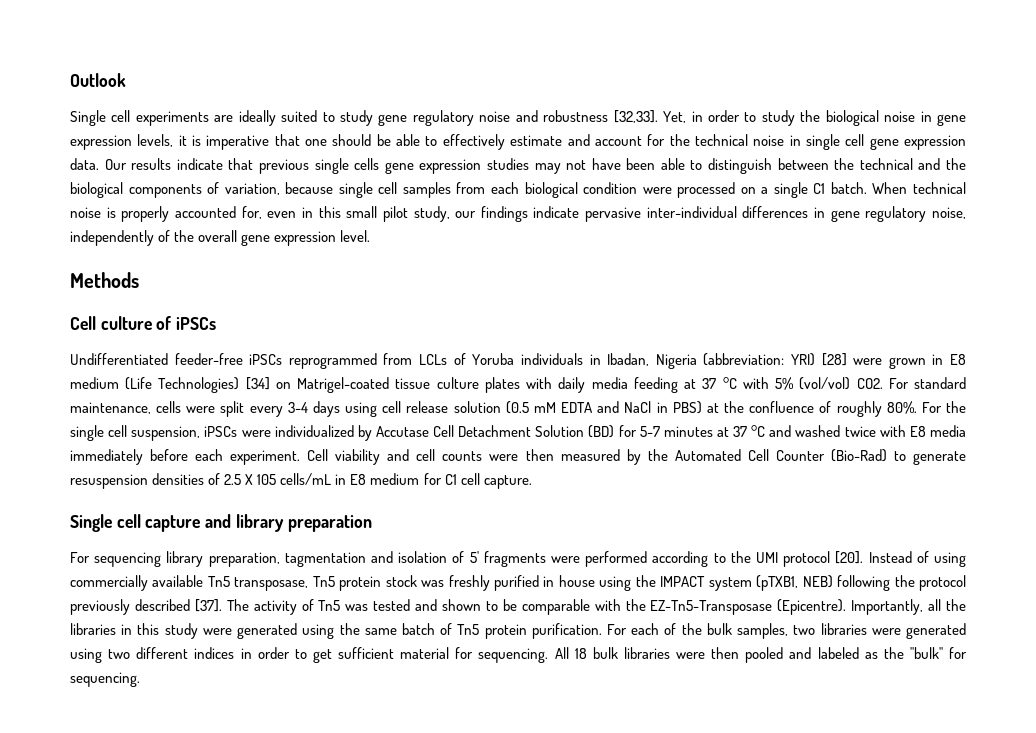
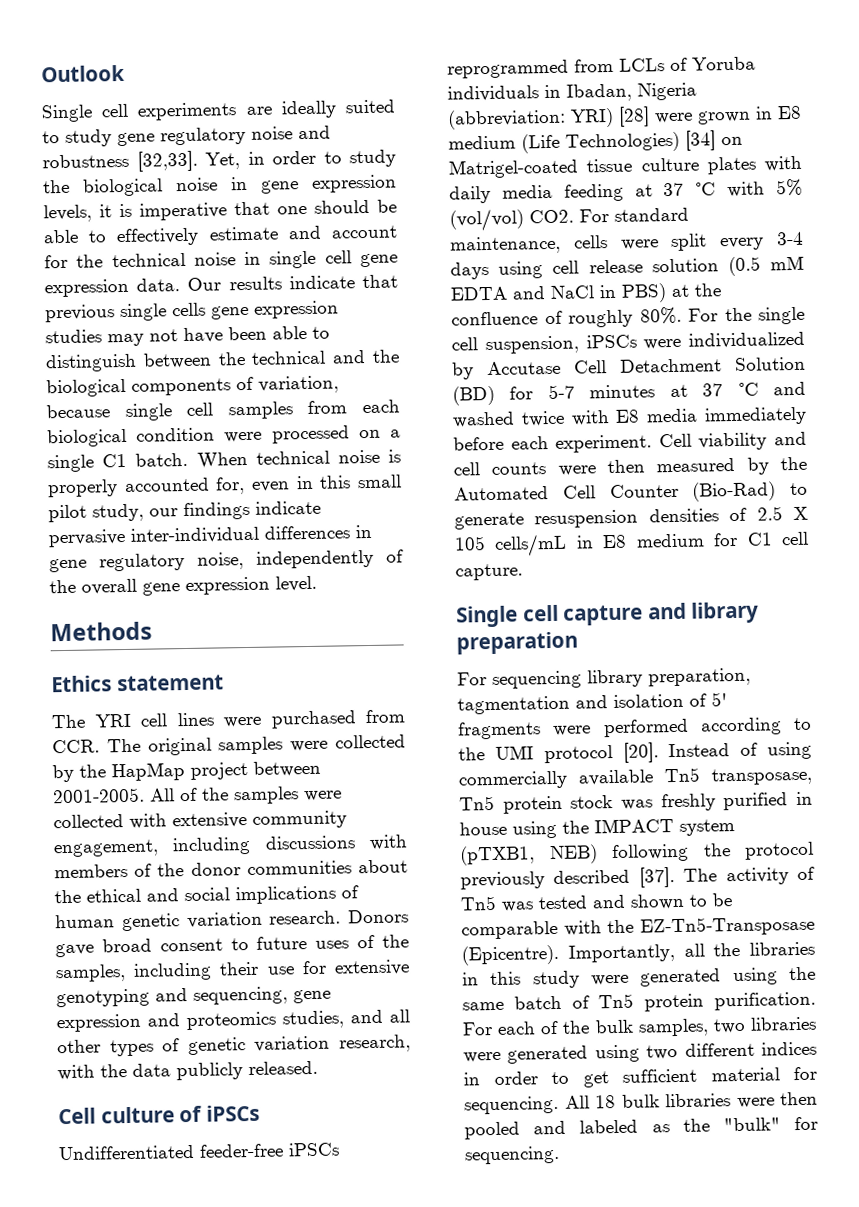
(139, 280) none -> [51,674,224,693] [51,709,405,729] [52,734,407,756] [52,760,321,783] [52,786,342,805] [53,810,347,829] [53,834,408,858] [54,859,408,879] [54,885,359,905] [55,909,409,932] [55,934,409,958] [55,959,410,983] [56,986,331,1008] [56,1009,410,1033] [57,1034,411,1057] [57,1060,318,1081] // Ethics statement // The YRI cell lines were purchased from CCR. The original samples were collected by the HapMap project between 2001-2005. All of the samples were collected with extensive community engagement, including discussions with members of the donor communities about the ethical and social implications of human genetic variation research. Donors gave broad consent to future uses of the samples, including their use for extensive genotyping and sequencing, gene expression and proteomics studies, and all other types of genetic variation research, with the data publicly released.

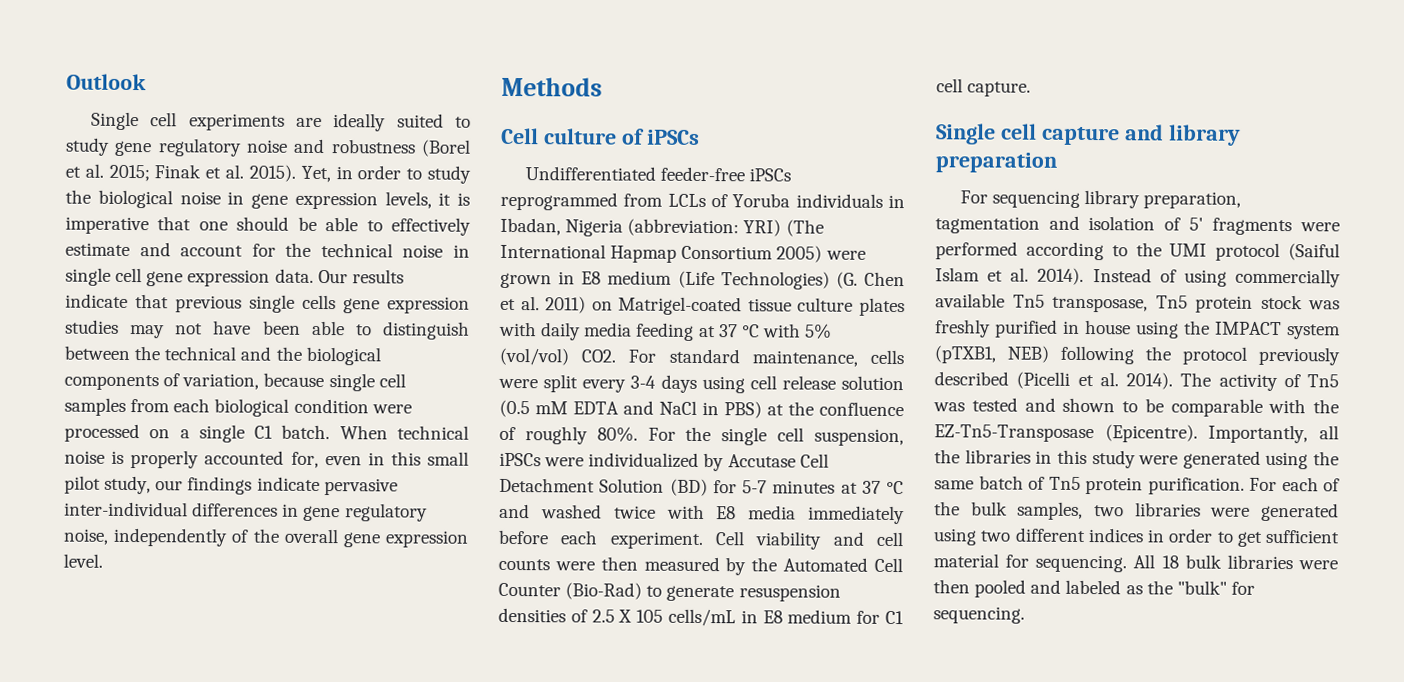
[136,150,198,172] [32,33]. -> [421,139,471,157] [65,163,296,182] (Borel et al. 2015; Finak et al. 2015).
[51,674,224,693] [51,709,405,729] [52,734,407,756] [52,760,321,783] [52,786,342,805] [53,810,347,829] [53,834,408,858] [54,859,408,879] [54,885,359,905] [55,909,409,932] [55,934,409,958] [55,959,410,983] [56,986,331,1008] [56,1009,410,1033] [57,1034,411,1057] [57,1060,318,1081] // Ethics statement // The YRI cell lines were purchased from CCR. The original samples were collected by the HapMap project between 2001-2005. All of the samples were collected with extensive community engagement, including discussions with members of the donor communities about the ethical and social implications of human genetic variation research. Donors gave broad consent to future uses of the samples, including their use for extensive genotyping and sequencing, gene expression and proteomics studies, and all other types of genetic variation research, with the data publicly released. -> (603, 86) none
[618,106,650,127] [28] -> [785,219,824,237] [500,243,823,263] (The International Hapmap Consortium 2005)
[685,130,716,151] [34] -> [835,271,905,289] [500,296,587,314] (G. Chen et al. 2011)
[622,742,659,763] [20]. -> [1288,243,1340,261] [935,267,1085,286] (Saiful Islam et al. 2014).
[638,867,675,888] [37]. -> [1016,371,1173,390] (Picelli et al. 2014).

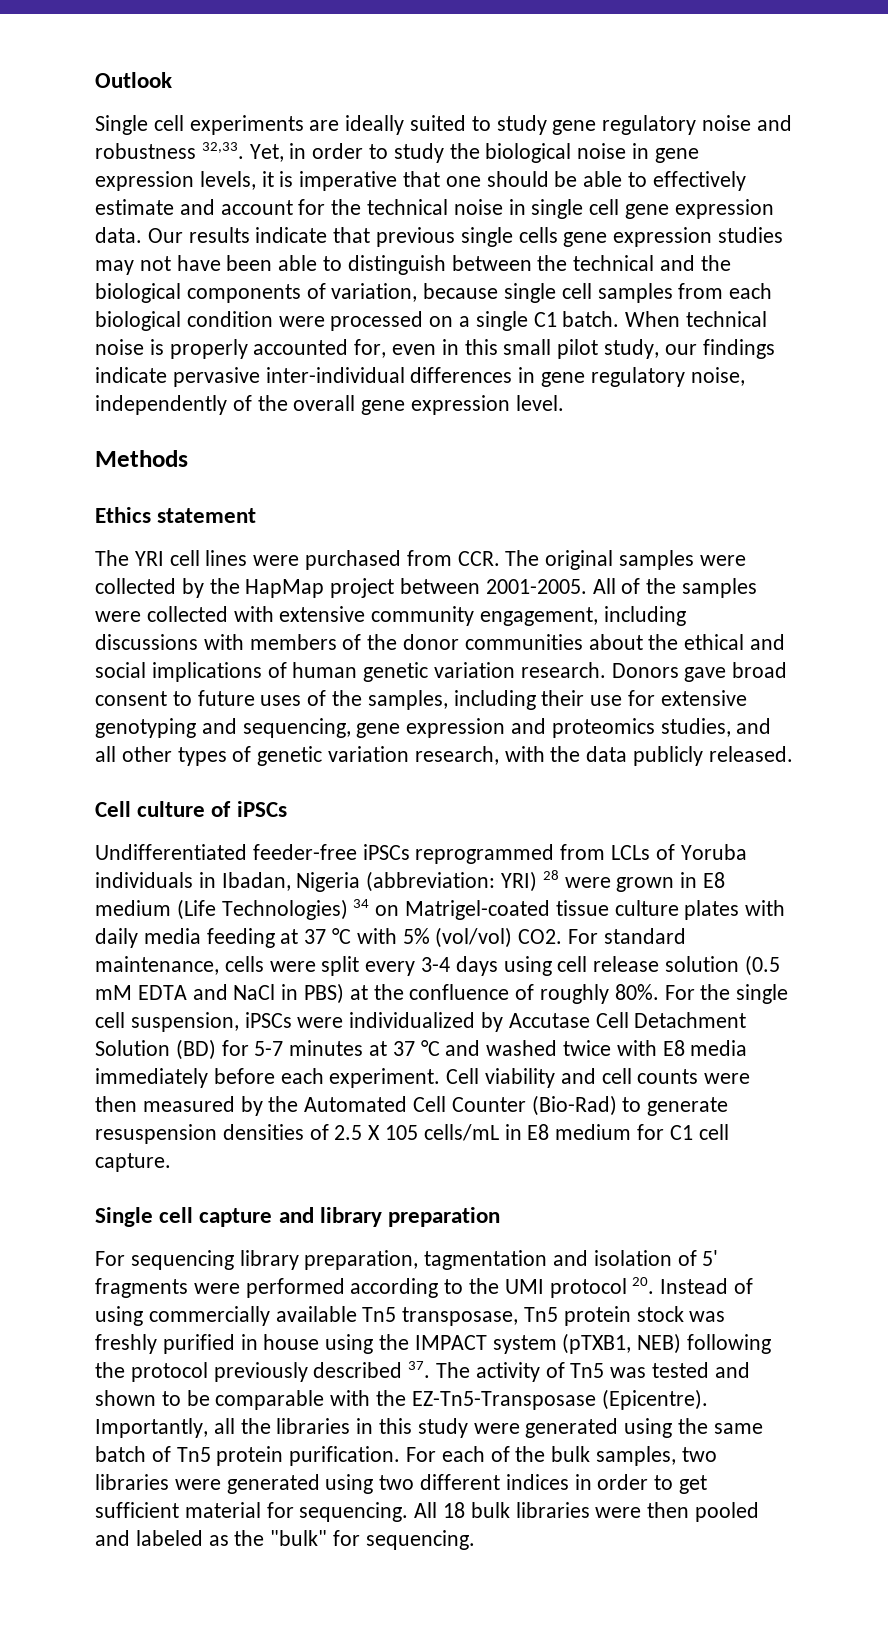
[421,139,471,157] [65,163,296,182] (Borel et al. 2015; Finak et al. 2015). -> [201,142,244,159] 32,33.
(603, 86) none -> [95,507,257,523] [95,550,746,570] [95,578,758,598] [95,606,686,626] [95,634,786,650] [95,662,788,682] [95,690,747,710] [95,718,772,738] [95,746,793,766] // Ethics statement // The YRI cell lines were purchased from CCR. The original samples were collected by the HapMap project between 2001-2005. All of the samples were collected with extensive community engagement, including discussions with members of the donor communities about the ethical and social implications of human genetic variation research. Donors gave broad consent to future uses of the samples, including their use for extensive genotyping and sequencing, gene expression and proteomics studies, and all other types of genetic variation research, with the data publicly released.
[785,219,824,237] [500,243,823,263] (The International Hapmap Consortium 2005) -> [542,870,559,880] 28
[835,271,905,289] [500,296,587,314] (G. Chen et al. 2011) -> [353,899,370,908] 34
[1288,243,1340,261] [935,267,1085,286] (Saiful Islam et al. 2014). -> [632,1277,655,1294] 20.
[1016,371,1173,390] (Picelli et al. 2014). -> [408,1361,431,1378] 37.

